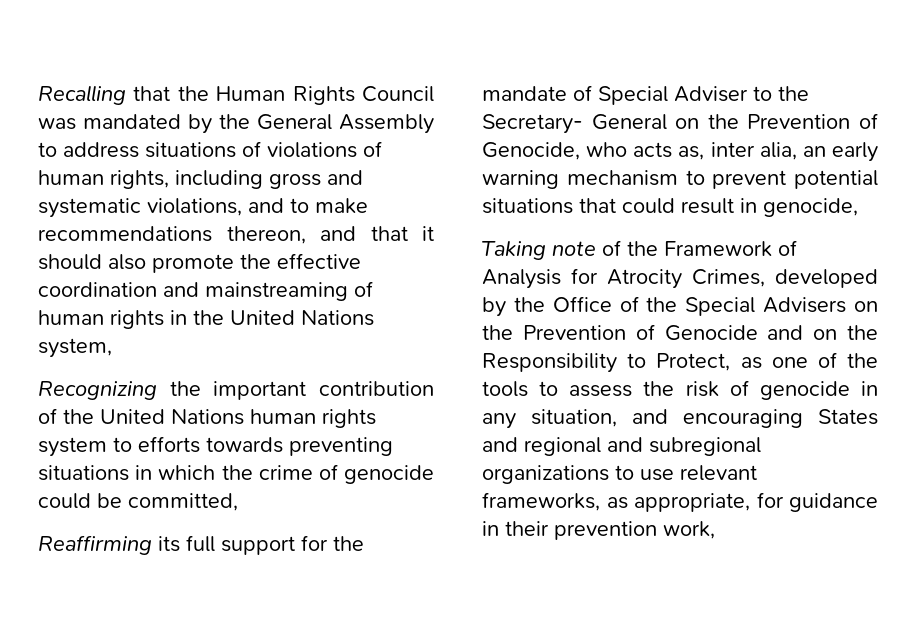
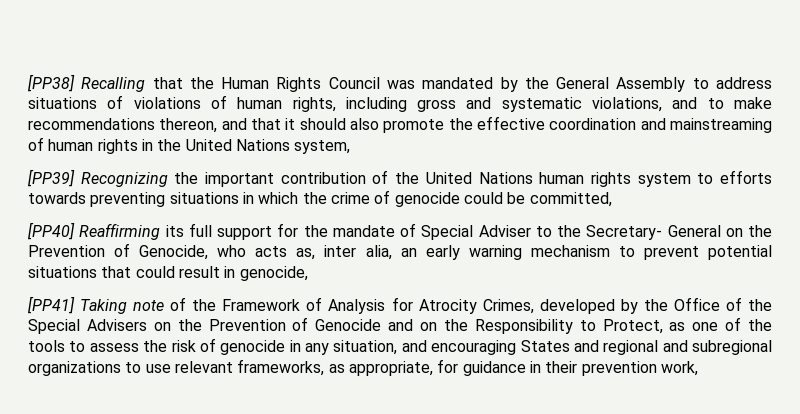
(38, 95) none -> [27,74,75,92] [PP38]
(112, 348) none -> [27,169,75,187] [PP39]
(238, 502) none -> [27,222,75,240] [PP40]
(858, 207) none -> [27,296,75,314] [PP41]

